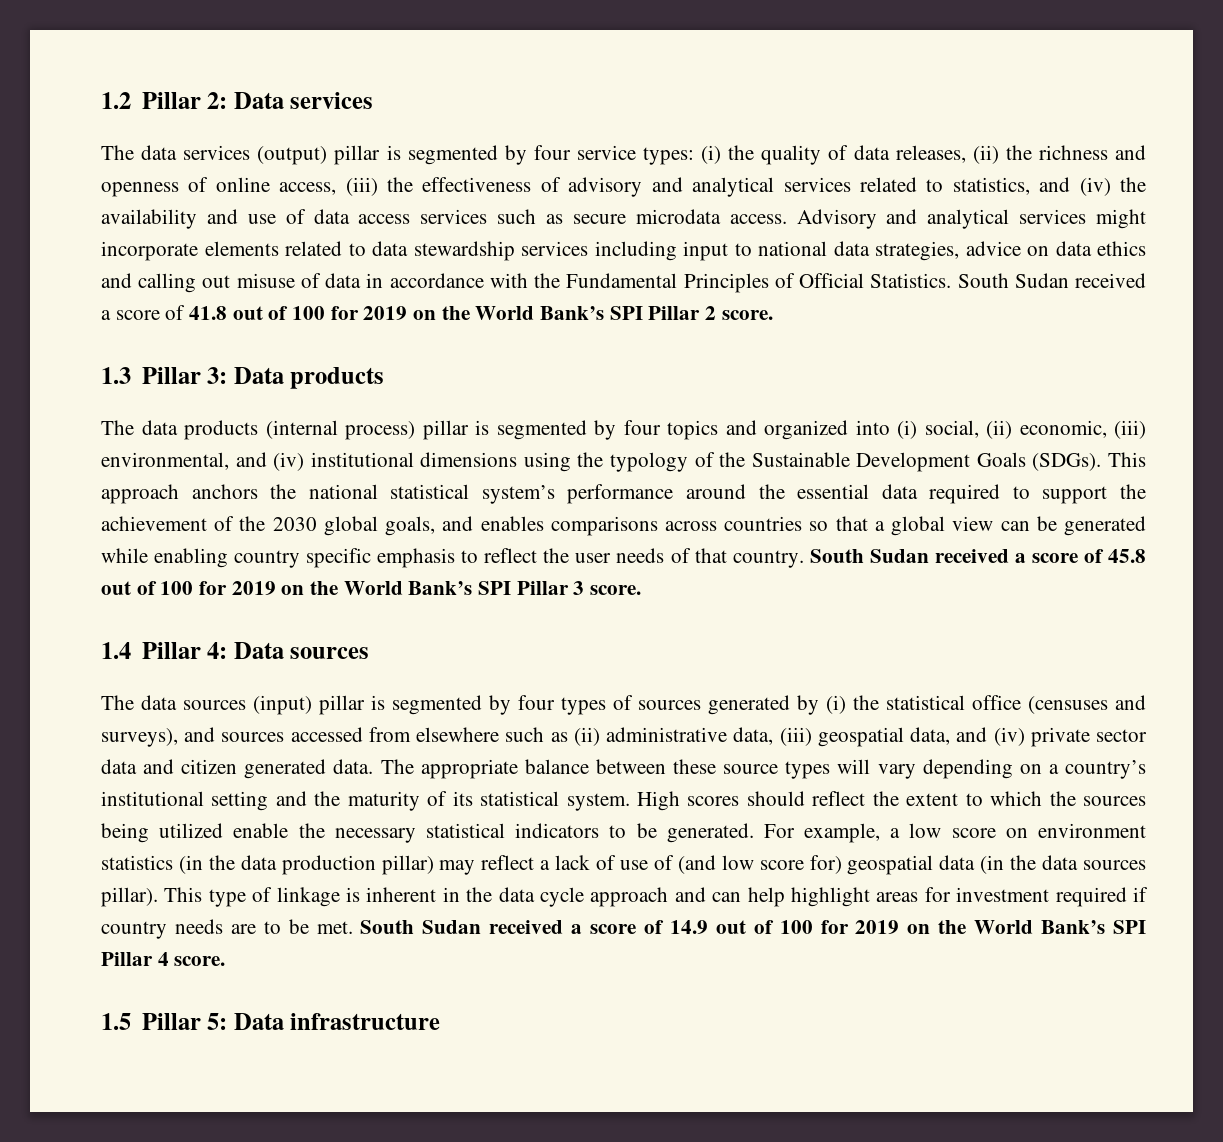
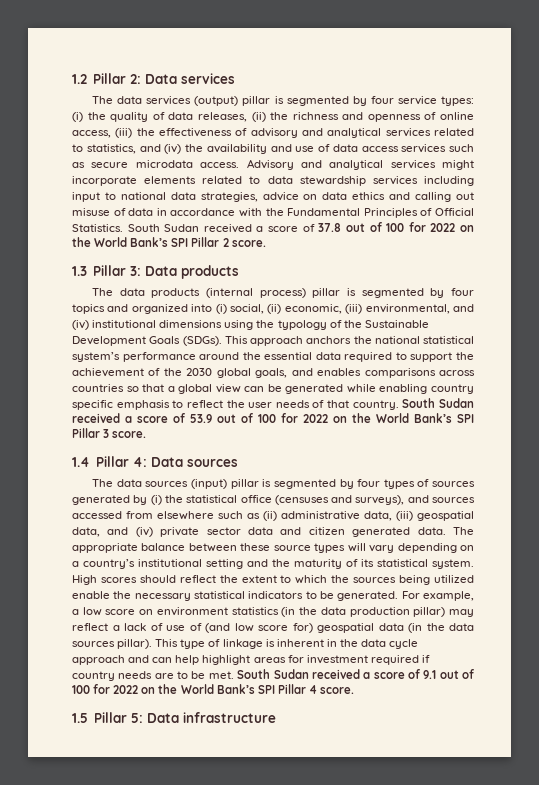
[189,306,408,320] 41.8 out of 100 for 2019 -> [318,222,456,232] 37.8 out of 100 for 2022
[1108,549,1146,563] [101,581,276,595] 45.8 out of 100 for 2019 -> [190,413,328,423] 53.9 out of 100 for 2022
[669,920,900,934] 14.9 out of 100 for 2019 -> [423,669,474,679] [72,684,139,694] 9.1 out of 100 for 2022

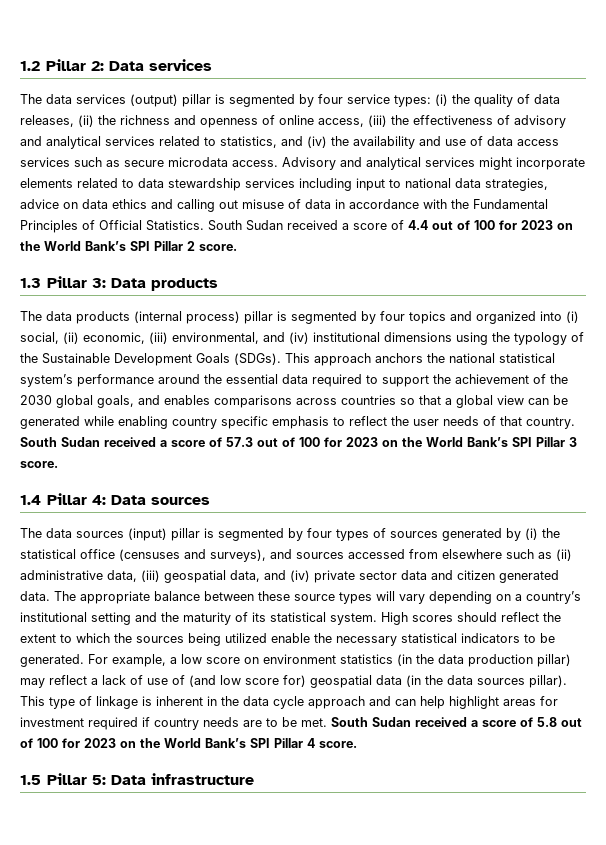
[318,222,456,232] 37.8 out of 100 for 2022 -> [408,220,553,230] 4.4 out of 100 for 2023
[190,413,328,423] 53.9 out of 100 for 2022 -> [226,437,378,447] 57.3 out of 100 for 2023
[423,669,474,679] [72,684,139,694] 9.1 out of 100 for 2022 -> [537,717,582,727] [20,738,116,748] 5.8 out of 100 for 2023

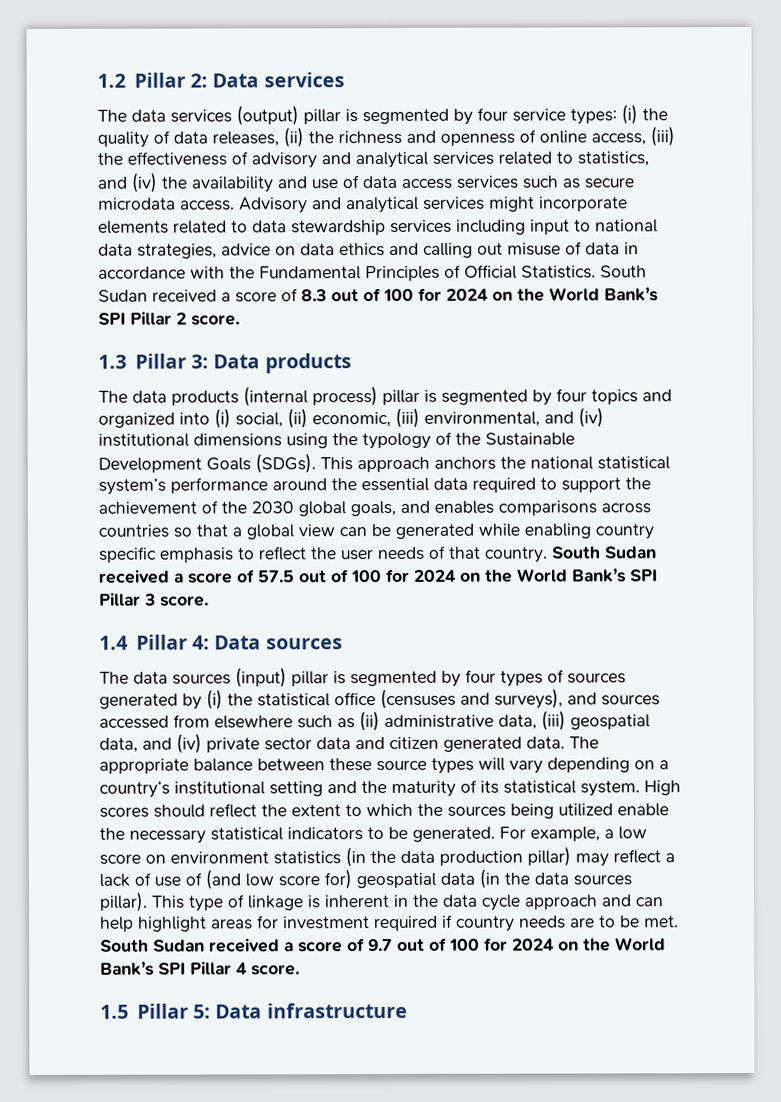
[408,220,553,230] 4.4 out of 100 for 2023 -> [301,287,488,302] 8.3 out of 100 for 2024
[226,437,378,447] 57.3 out of 100 for 2023 -> [258,568,456,583] 57.5 out of 100 for 2024
[537,717,582,727] [20,738,116,748] 5.8 out of 100 for 2023 -> [368,937,554,952] 9.7 out of 100 for 2024

